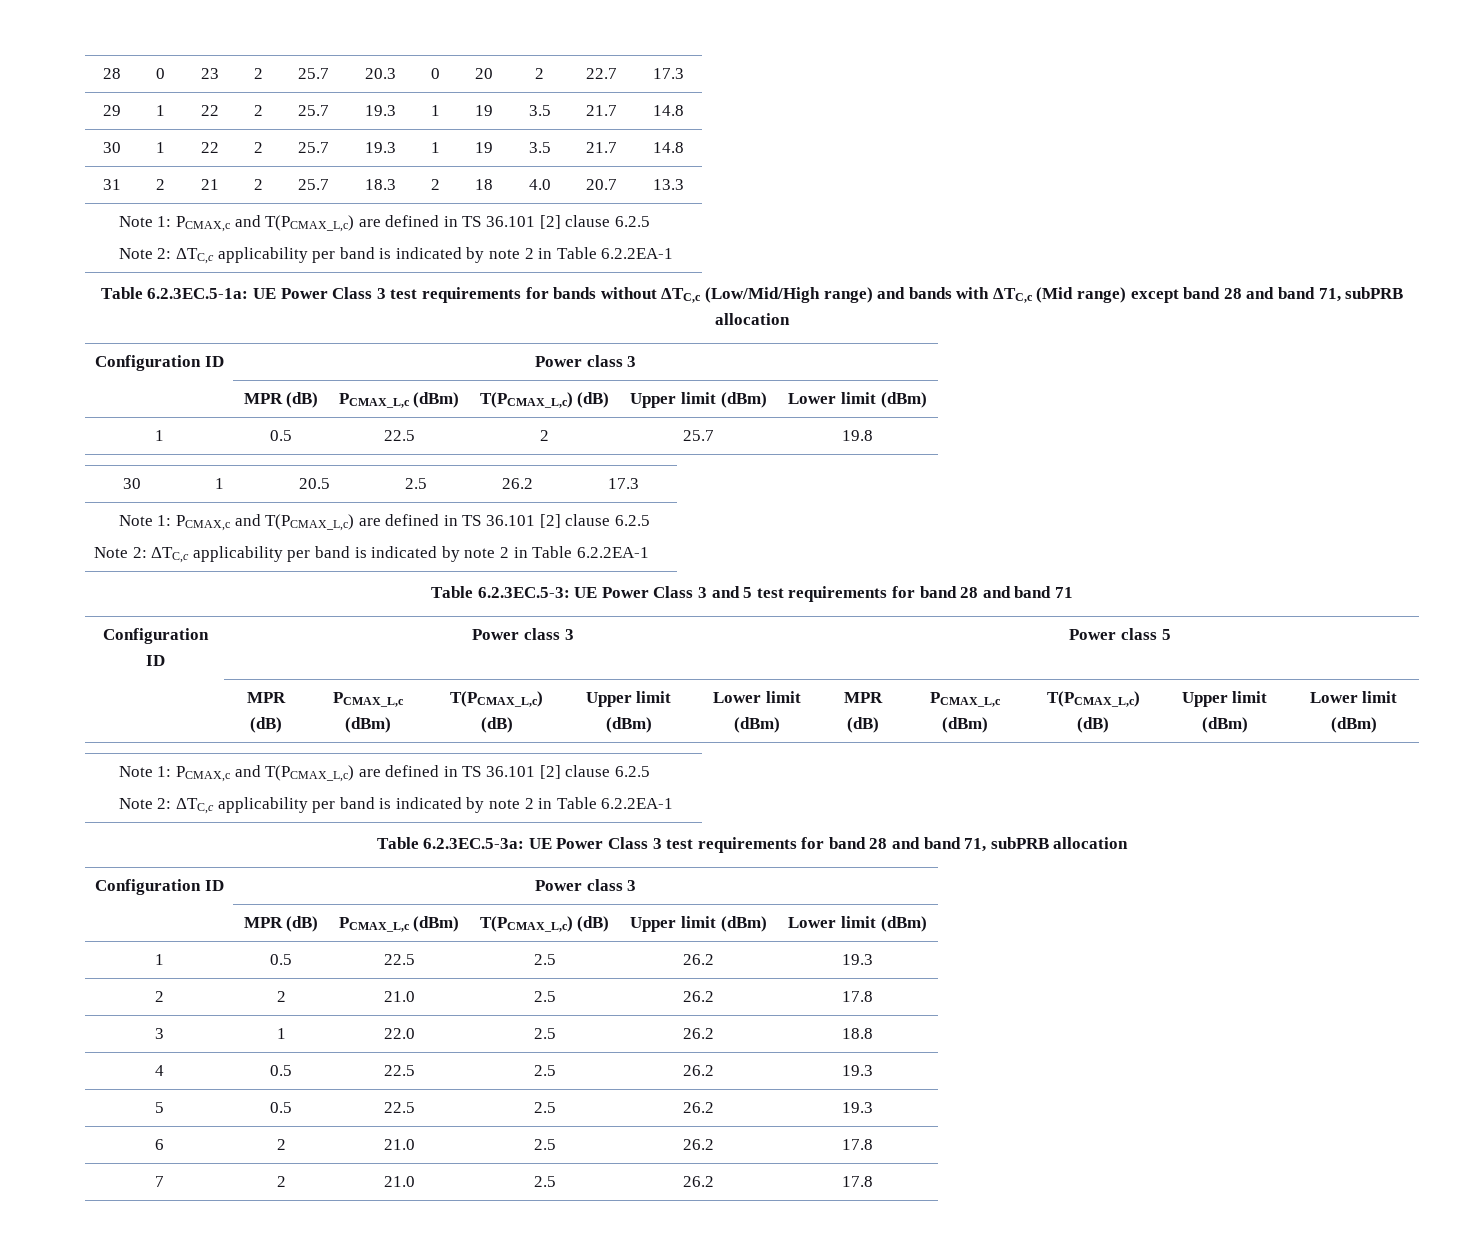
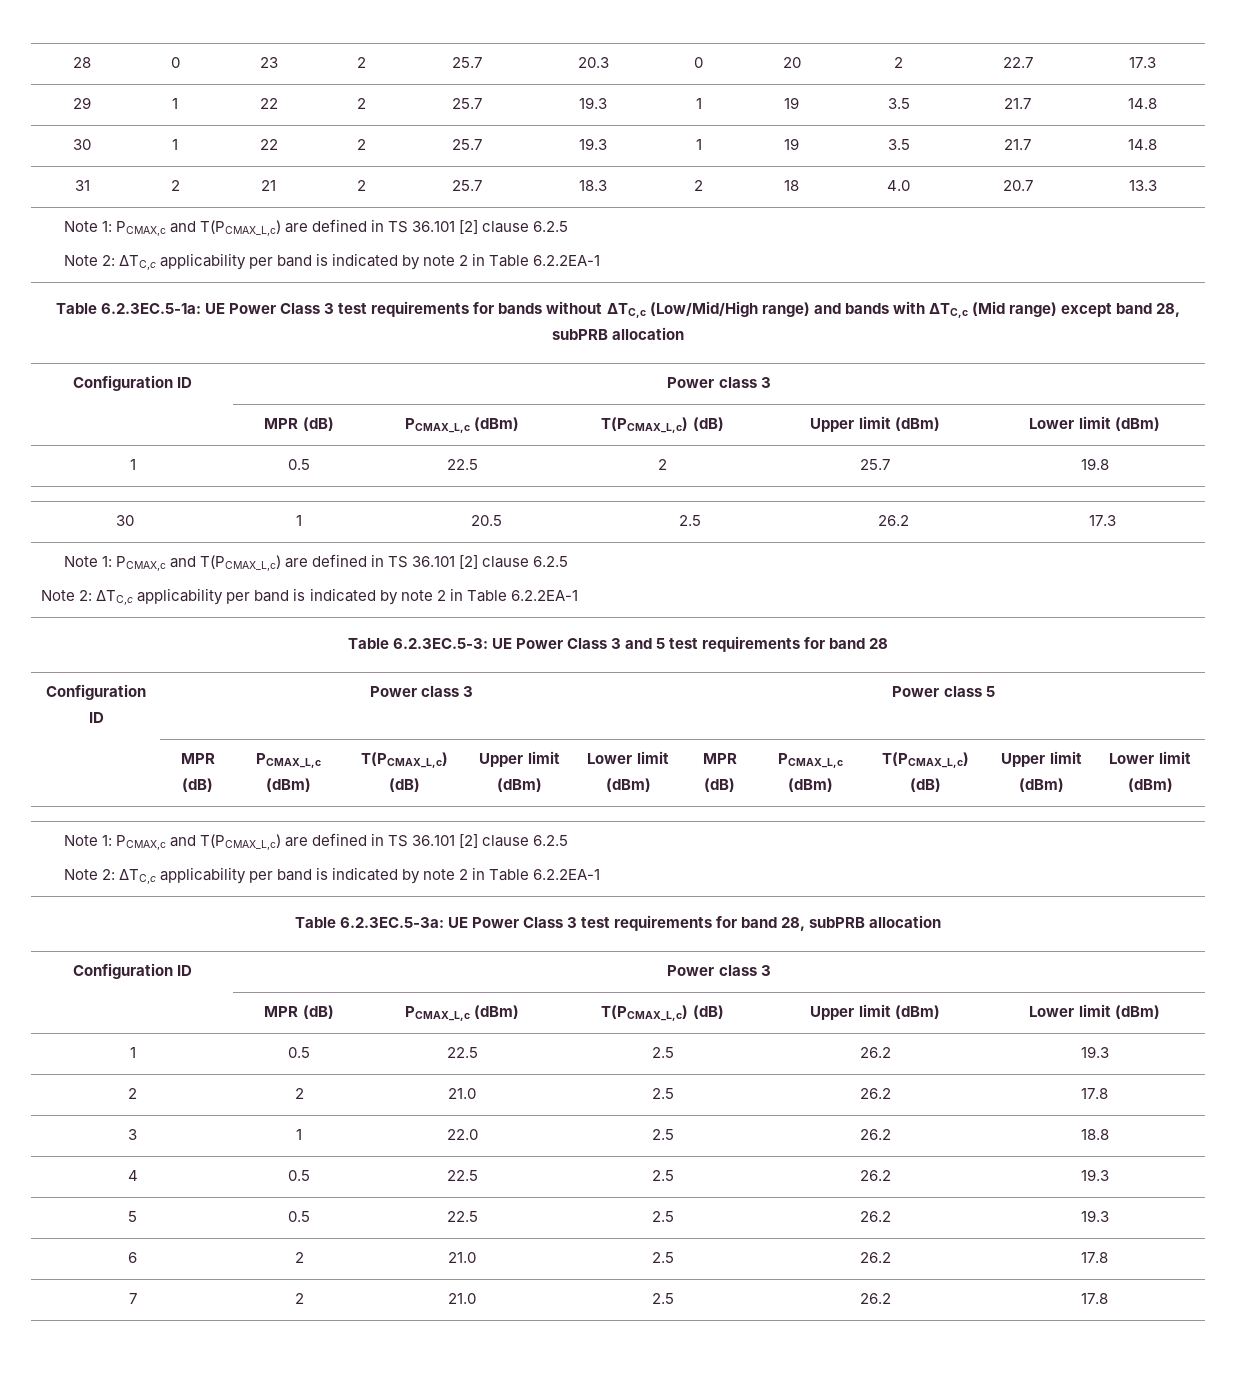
[1223,287,1341,302] 28 and band 71, -> [1156,303,1181,317] 28,
[982,586,1073,598] and band 71 -> (889, 643) none
[869,837,987,852] 28 and band 71, -> [781,917,806,931] 28,

